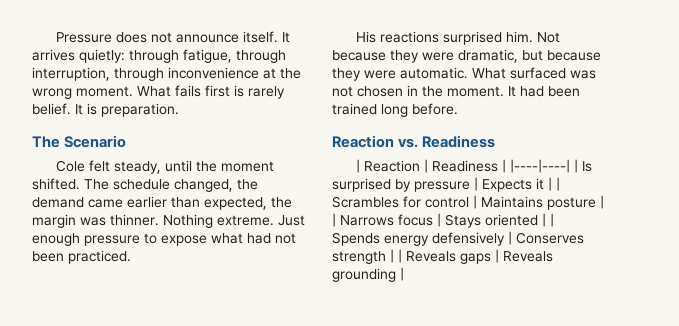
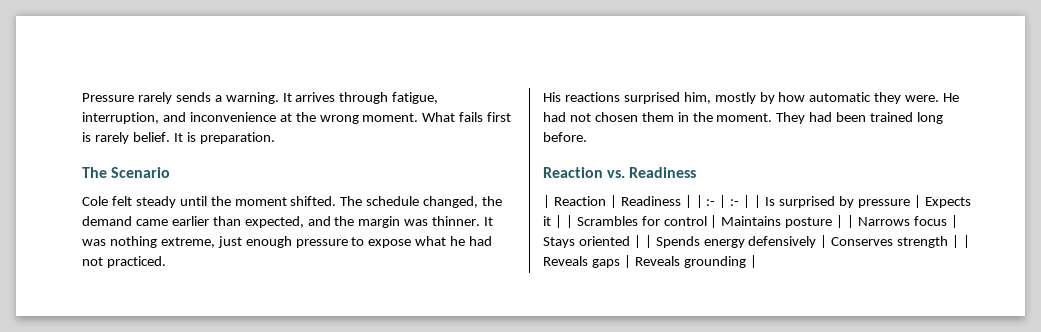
[116,31,279,43] does not announce itself. -> [137,92,279,104] rarely sends a warning.
[79,49,125,63] quietly: -> (336, 97) none
[236,50,286,63] [32,67,164,81] through interruption, through -> [82,112,186,124] interruption, and
[114,161,162,174] steady, -> [135,196,176,208] steady
(267, 203) none -> [307,216,331,226] and
[163,214,305,228] Nothing extreme. Just -> [484,217,494,226] [82,236,242,248] It was nothing extreme, just
[247,233,296,244] [32,251,64,262] had not been -> [450,236,493,246] [82,257,103,266] he had not
[506,31,561,43] [332,49,601,63] [332,67,596,81] him. Not because they were dramatic, but because they were automatic. What surfaced was -> [683,92,960,104] [543,112,566,122] him, mostly by how automatic they were. He had
(403, 91) none -> [641,112,674,122] them
[508,86,516,97] It -> [776,112,806,124] They
[510,159,571,173] |----|----| -> [695,195,751,208] | :- | :- |

